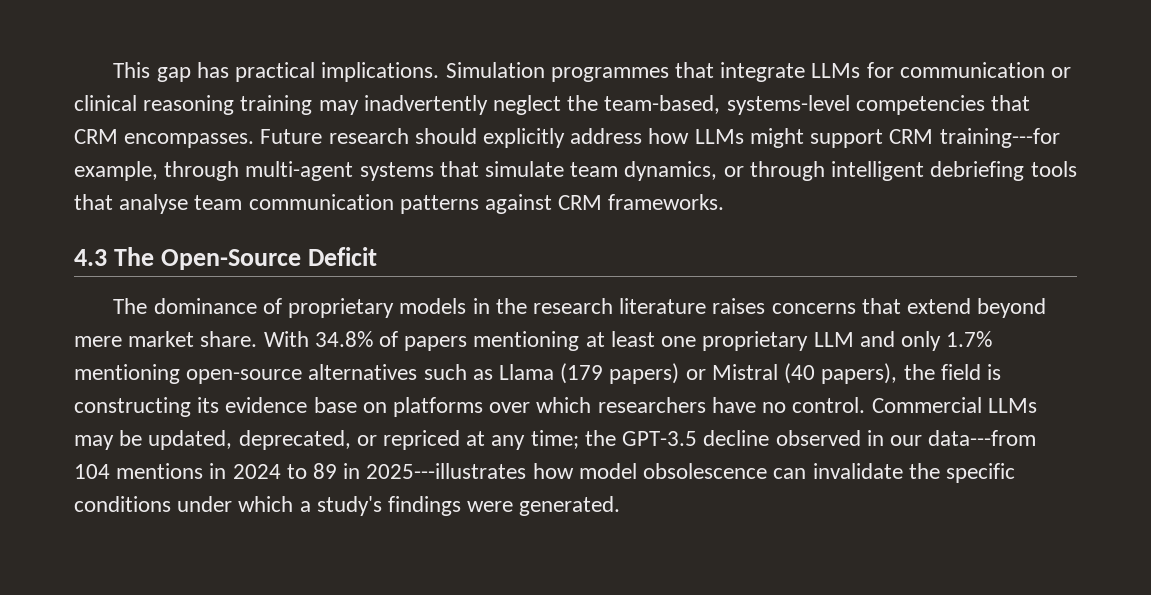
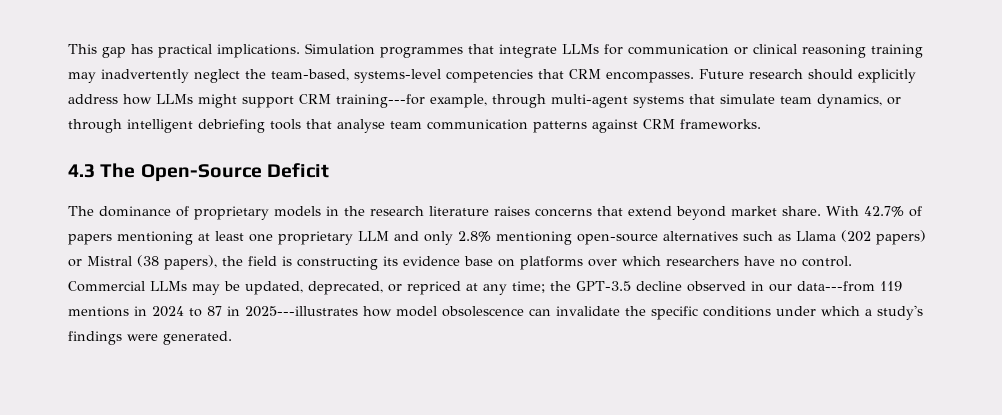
[74,336,122,347] mere -> (726, 213) none
[314,331,373,347] 34.8% -> [864,206,904,217] 42.7%
[946,331,993,347] 1.7% -> [458,231,491,242] 2.8%
[560,363,604,384] (179 -> [841,230,871,242] (202
[784,363,816,384] (40 -> [137,255,159,267] (38
[74,464,110,479] 104 -> [880,281,902,291] 119
[313,463,338,479] 89 -> [207,306,222,316] 87

